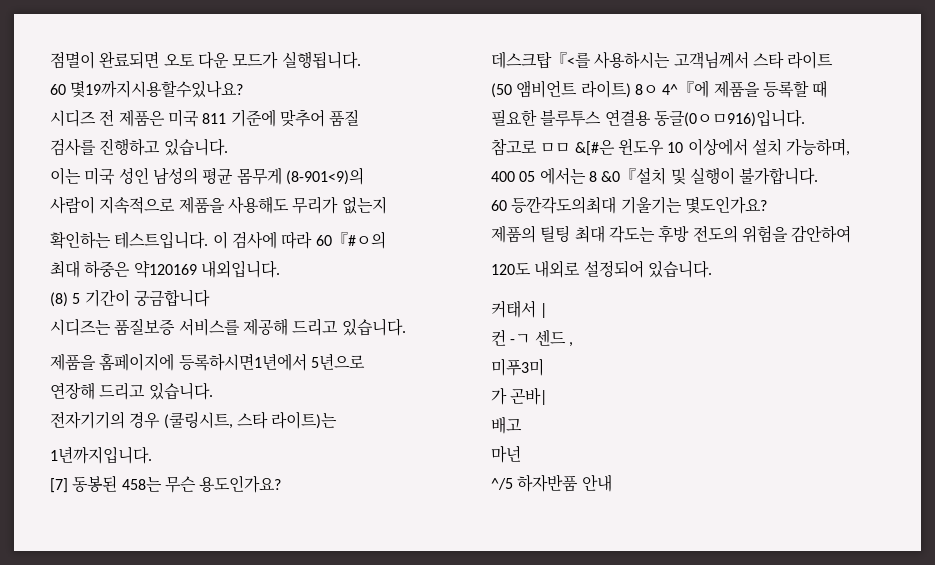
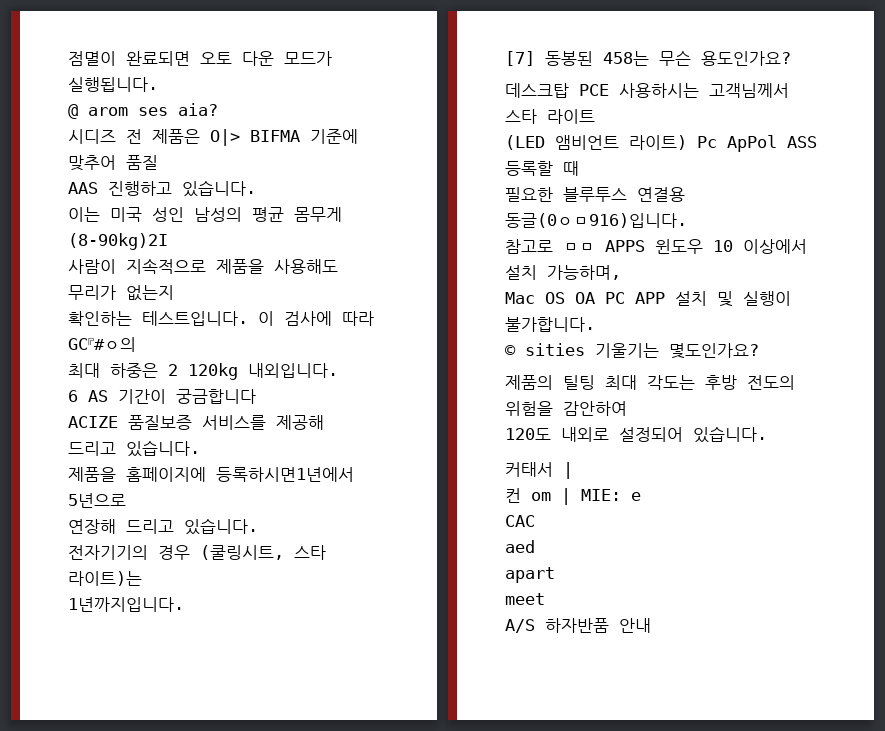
[50,80,244,98] 60 몇19까지시용할수있나요? -> [68,103,218,119] @ arom ses aia?
[167,109,227,127] 미국 811 -> [210,129,300,146] O|> BIFMA
[50,138,96,156] 검사를 -> [68,182,98,194] AAS
[285,167,364,185] (8-901<9)의 -> [68,233,168,250] (8-90kg)2I
[315,235,332,246] 60 -> [68,338,88,350] GC
[133,260,197,278] 약120169 -> [168,363,238,380] 2 120kg
[50,292,81,307] (8) 5 -> [68,390,108,402] 6 AS
[50,319,111,336] 시디즈는 -> [68,416,118,428] ACIZE
[551,52,591,68] 『<를 -> [579,84,609,96] PCE
[491,83,512,98] (50 -> [505,135,545,150] (LED
[634,80,760,98] 8ㅇ 4^『에 제품을 -> [697,135,817,152] Pc ApPol ASS
[574,140,615,156] &[#은 -> [605,240,645,252] APPS
[491,167,637,185] 400 05 에서는 8 &0『 -> [505,292,665,304] Mac OS OA PC APP
[491,196,617,214] 60 등깐각도의최대 -> [505,343,585,356] © sities
[510,329,573,347] [491,358,544,376] [491,387,548,405] [491,416,522,434] [491,445,521,463] [491,478,513,490] -ㄱ 센드 , // 미푸3미 // 가 곤바| // 배고 // 마넌 // ^/5 -> [531,488,641,505] [505,515,535,527] [505,540,535,553] [505,567,555,583] [505,593,545,605] [505,619,535,633] om | MIE: e // CAC // aed // apart // meet // A/S

